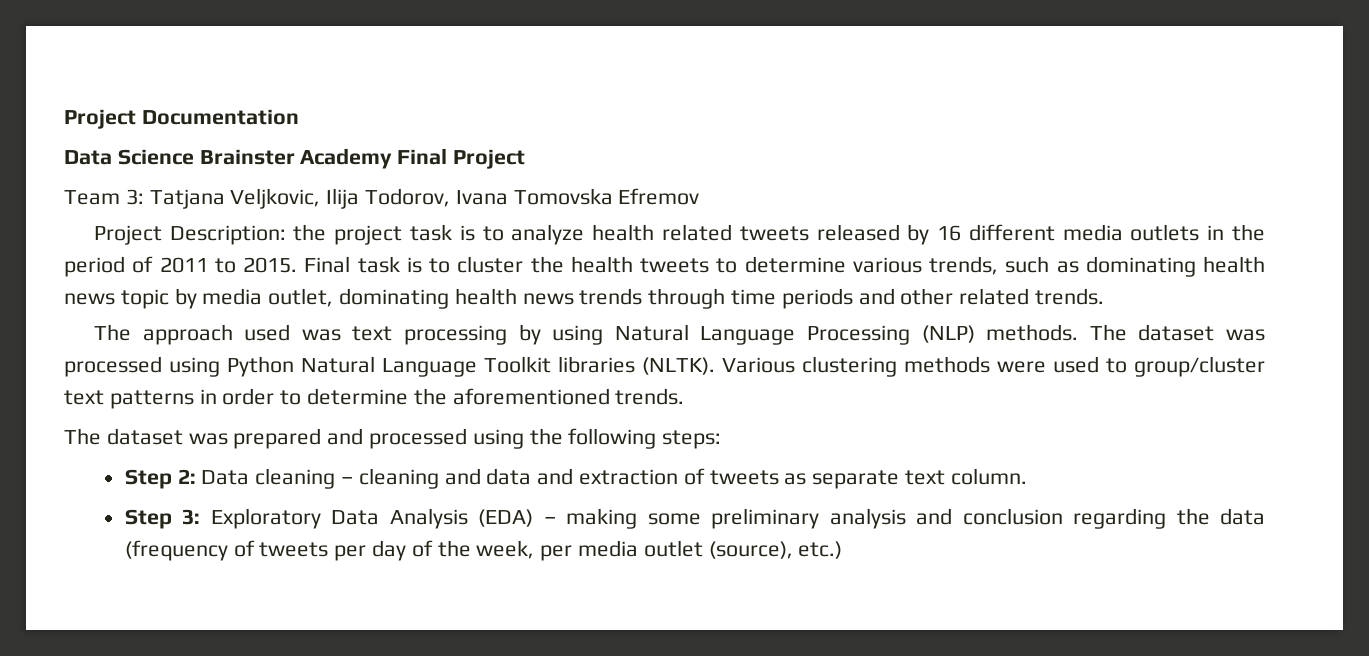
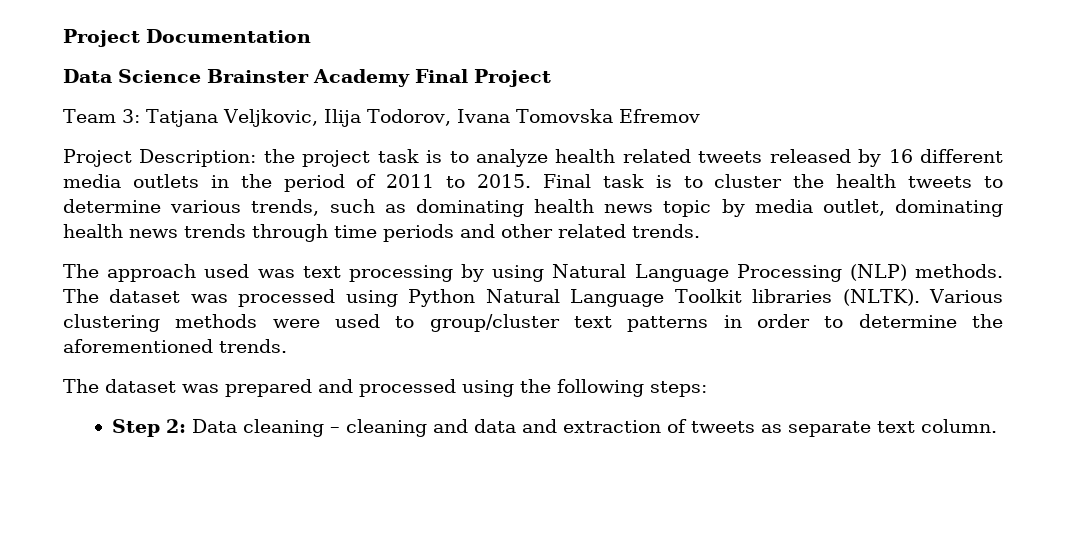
[124,508,1265,529] [124,540,843,561] // Step 3: Exploratory Data Analysis (EDA) – making some preliminary analysis and conclusion regarding the data (frequency of tweets per day of the week, per media outlet (source), etc.) -> (998, 426) none

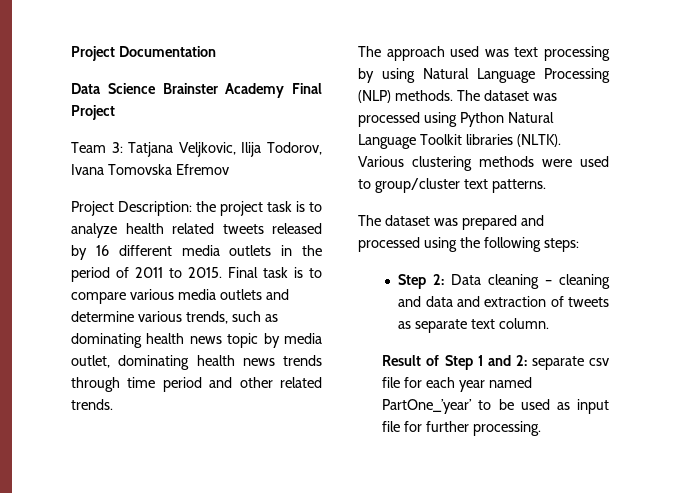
[714,174,1003,188] cluster the health tweets to -> [71,289,289,304] compare various media outlets and
[383,224,454,242] periods -> [162,377,202,392] period
[627,314,1004,332] [63,339,287,353] patterns in order to determine the aforementioned trends. -> [491,179,546,193] patterns.
(998, 426) none -> [382,355,609,370] [382,377,532,392] [382,399,609,414] [382,421,542,436] // Result of Step 1 and 2: separate csv file for each year named PartOne_’year’ to be used as input file for further processing.

